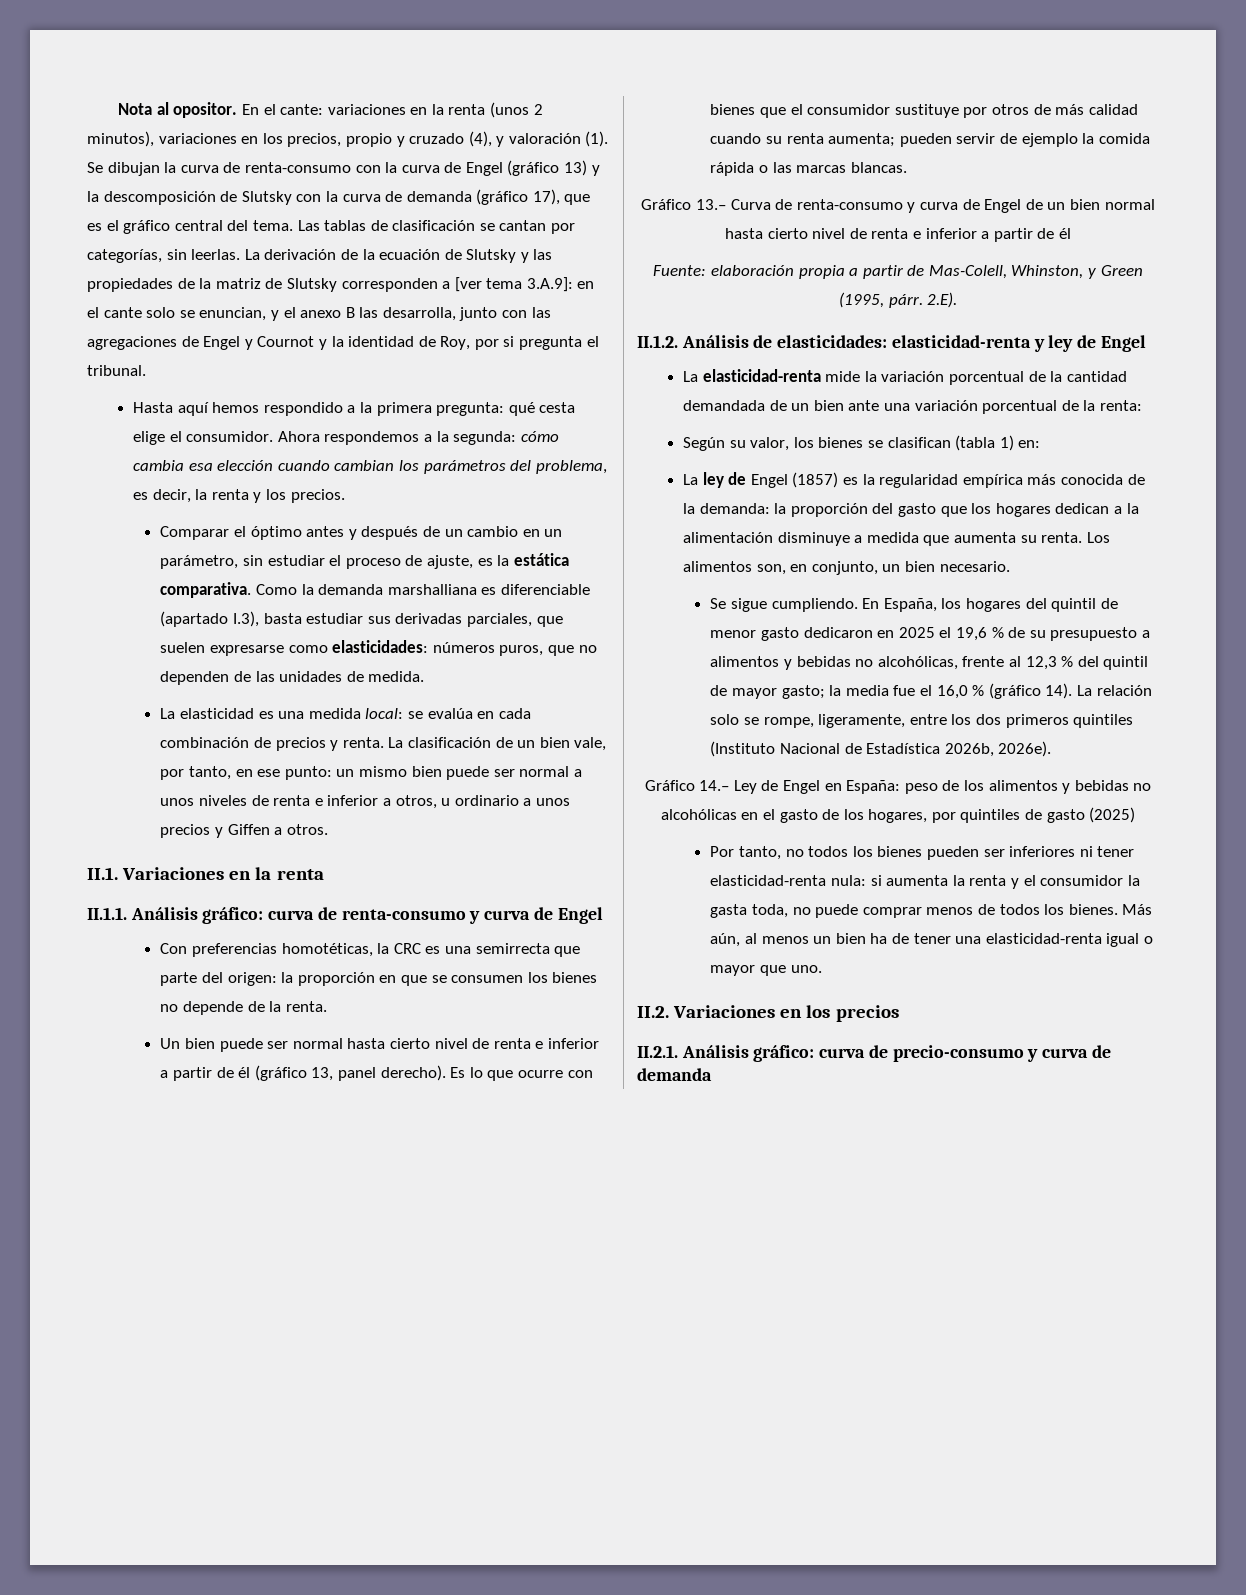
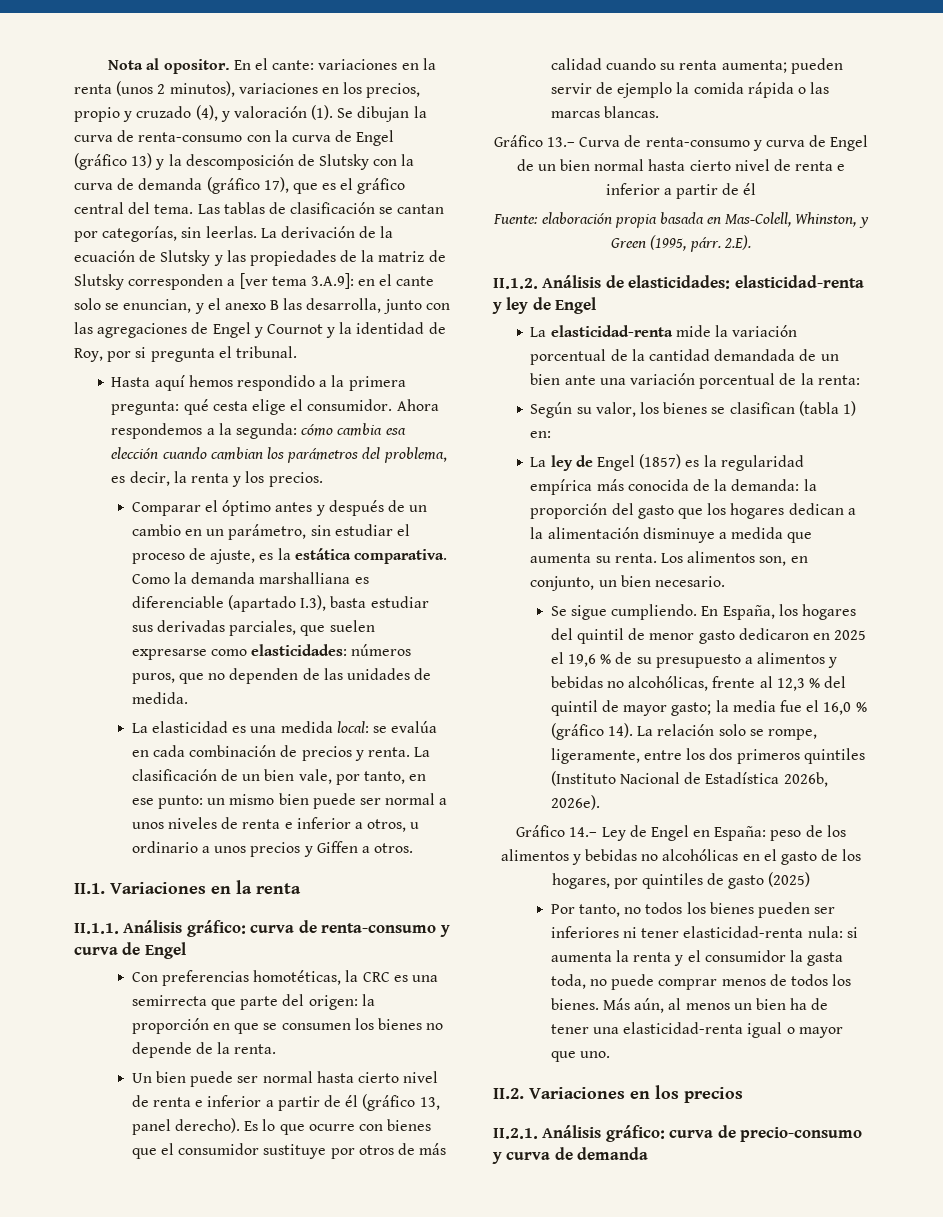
[849,265,925,279] a partir de -> [659,212,722,224] basada en

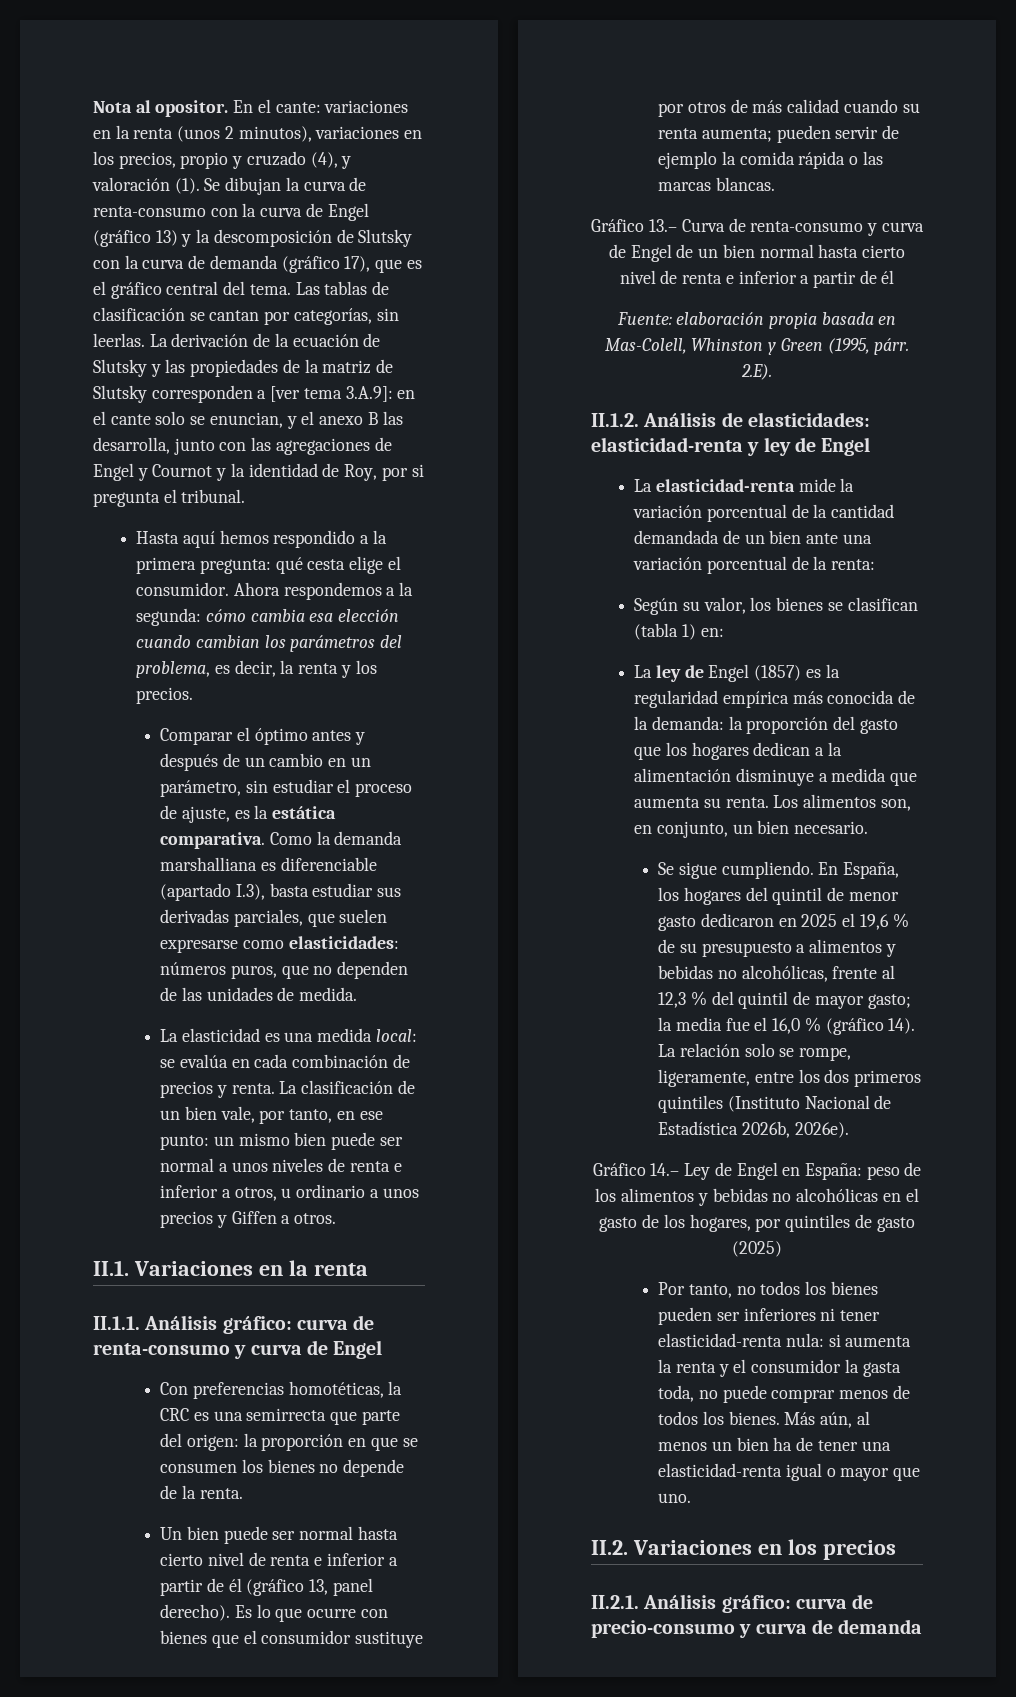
[795,212,857,227] Whinston, -> [691,338,764,351] Whinston

